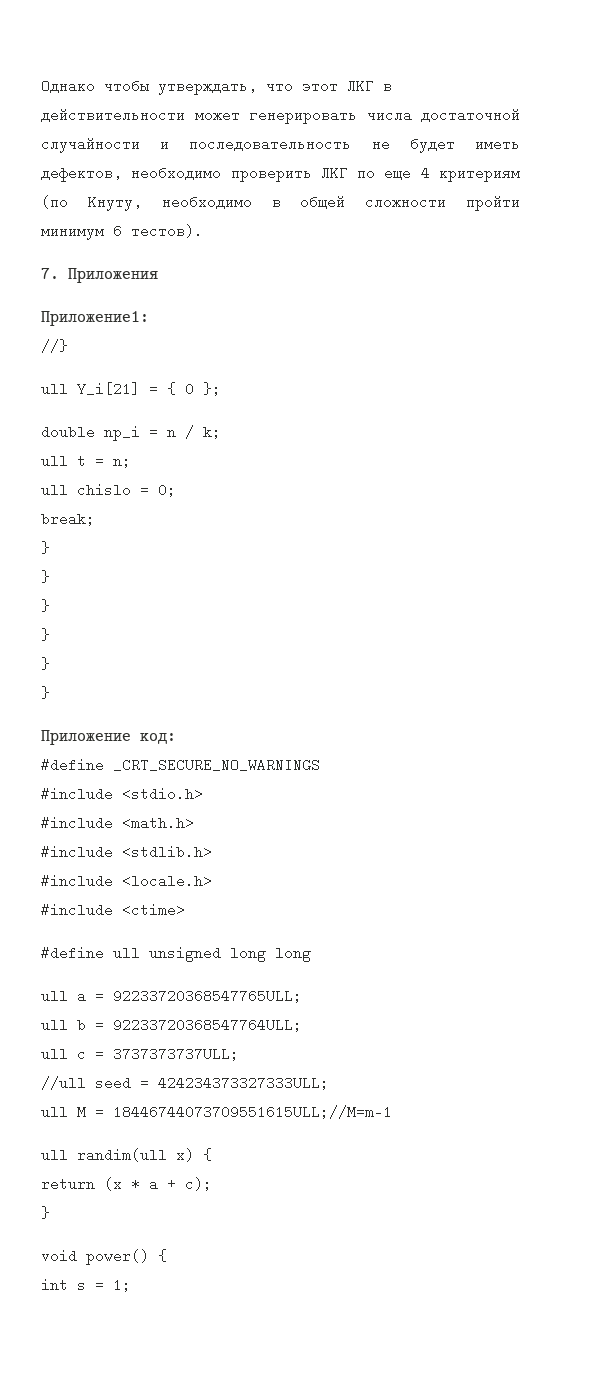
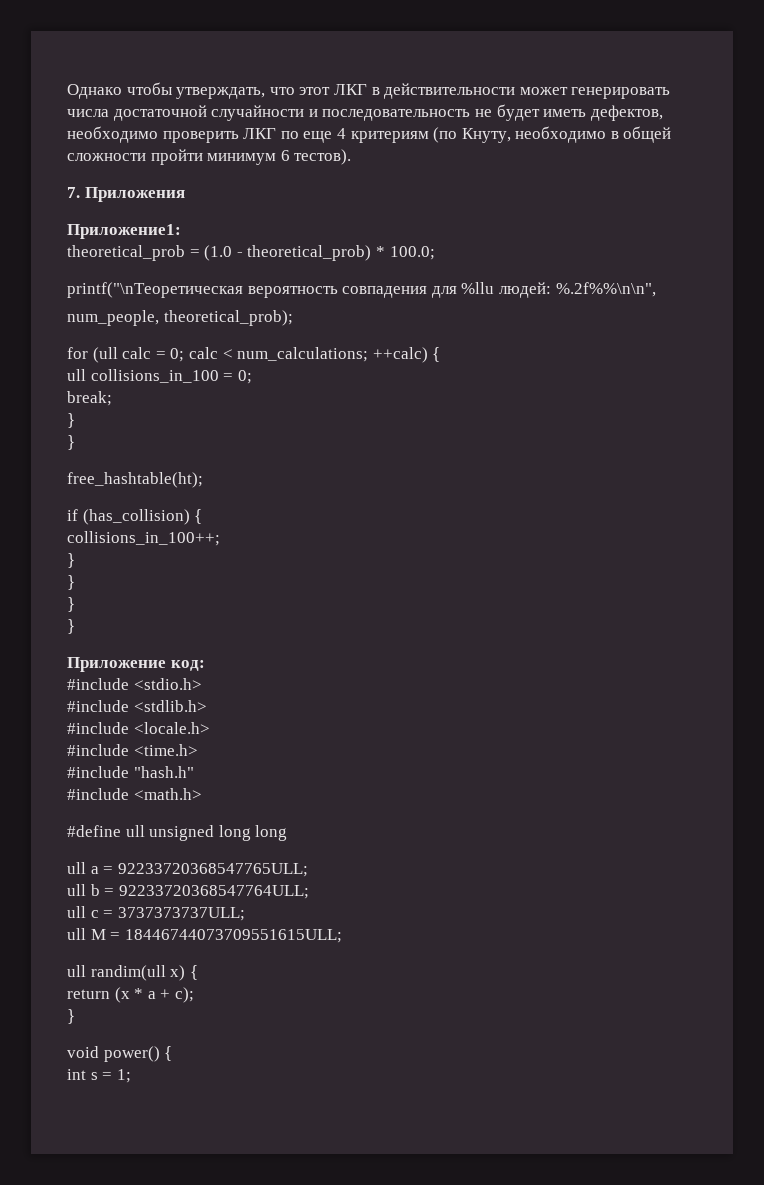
[41,339,68,353] [41,382,221,396] [41,425,221,441] [41,454,131,468] [41,483,131,497] //} // ull Y_i[21] = { 0 }; // double np_i = n / k; // ull t = n; // ull chislo -> [67,245,435,261] [67,282,656,298] [67,310,293,326] [67,347,441,363] [67,369,219,383] theoretical_prob = (1.0 - theoretical_prob) * 100.0; // printf("\nТеоретическая вероятность совпадения для %llu людей: %.2f%%\n\n", // num_people, theoretical_prob); // for (ull calc = 0; calc < num_calculations; ++calc) { // ull collisions_in_100
(50, 576) none -> [67,472,203,488] [67,509,203,525] [67,531,220,546] // free_hashtable(ht); // if (has_collision) { // collisions_in_100++;
[41,758,320,772] // #define _CRT_SECURE_NO_WARNINGS -> (205, 665) none
[41,816,194,830] // #include <math.h> -> (202, 684) none
[122,903,185,917] <ctime> -> [133,744,198,756] [67,766,194,778] [67,788,202,800] <time.h> // #include "hash.h" // #include <math.h>
[41,1076,329,1090] // //ull seed = 424234373327333ULL; -> (245, 914) none
[113,1105,392,1119] 18446744073709551615ULL;//M=m-1 -> [124,929,342,943] 18446744073709551615ULL;

